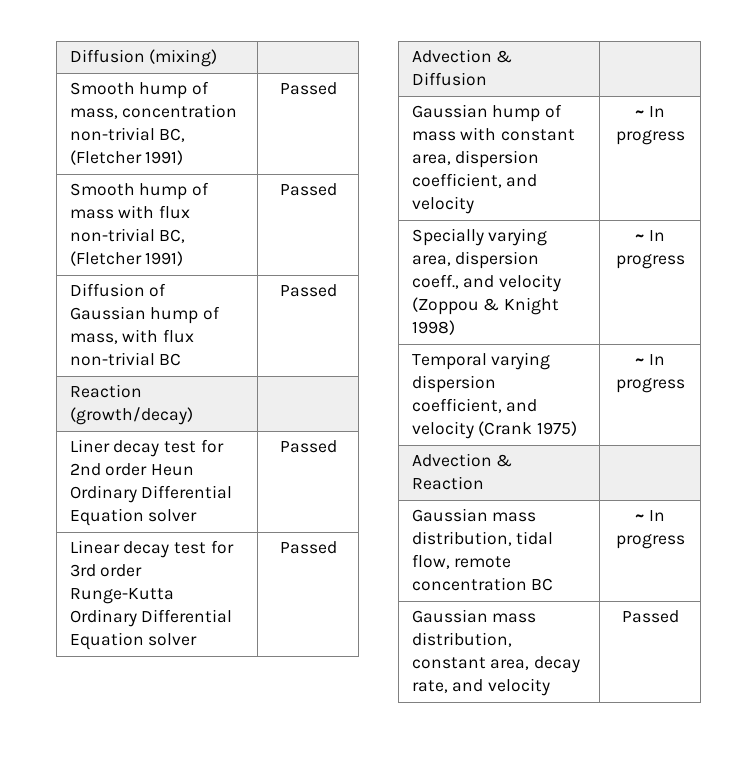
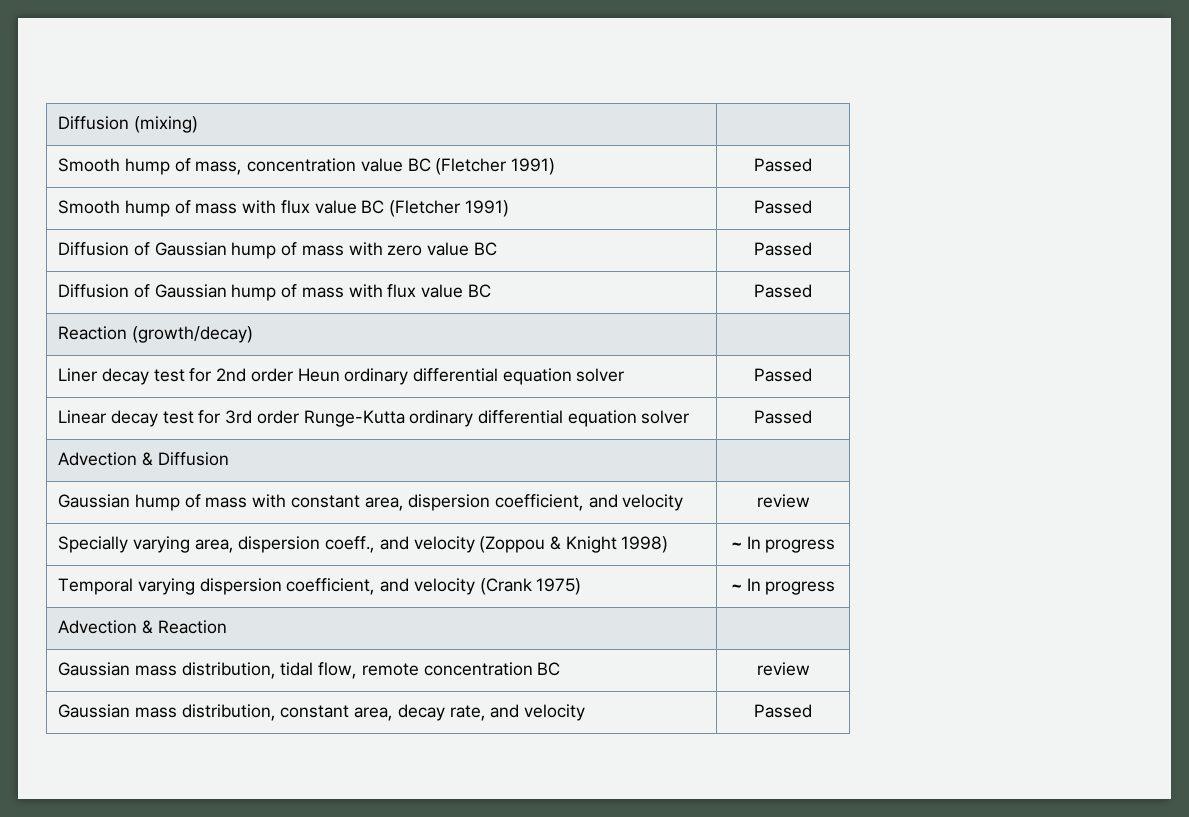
[69,127,186,142] non-trivial BC, -> [360,158,431,172] value BC
[69,228,186,243] non-trivial BC, -> [314,200,385,214] value BC
[69,329,195,344] [69,352,155,366] mass, with flux non-trivial -> [301,242,497,256] [754,242,812,256] [58,284,463,301] mass with zero value BC | Passed // Diffusion of Gaussian hump of mass with flux value
[69,485,233,503] [69,508,144,526] Ordinary Differential Equation -> [344,368,572,385] ordinary differential equation
[69,609,233,627] [69,632,144,650] Ordinary Differential Equation -> [409,410,637,427] ordinary differential equation
[635,106,665,117] [615,130,685,145] ~ In progress -> [756,494,810,508] review
[635,510,665,521] [615,534,685,549] ~ In progress -> [756,662,810,676] review

